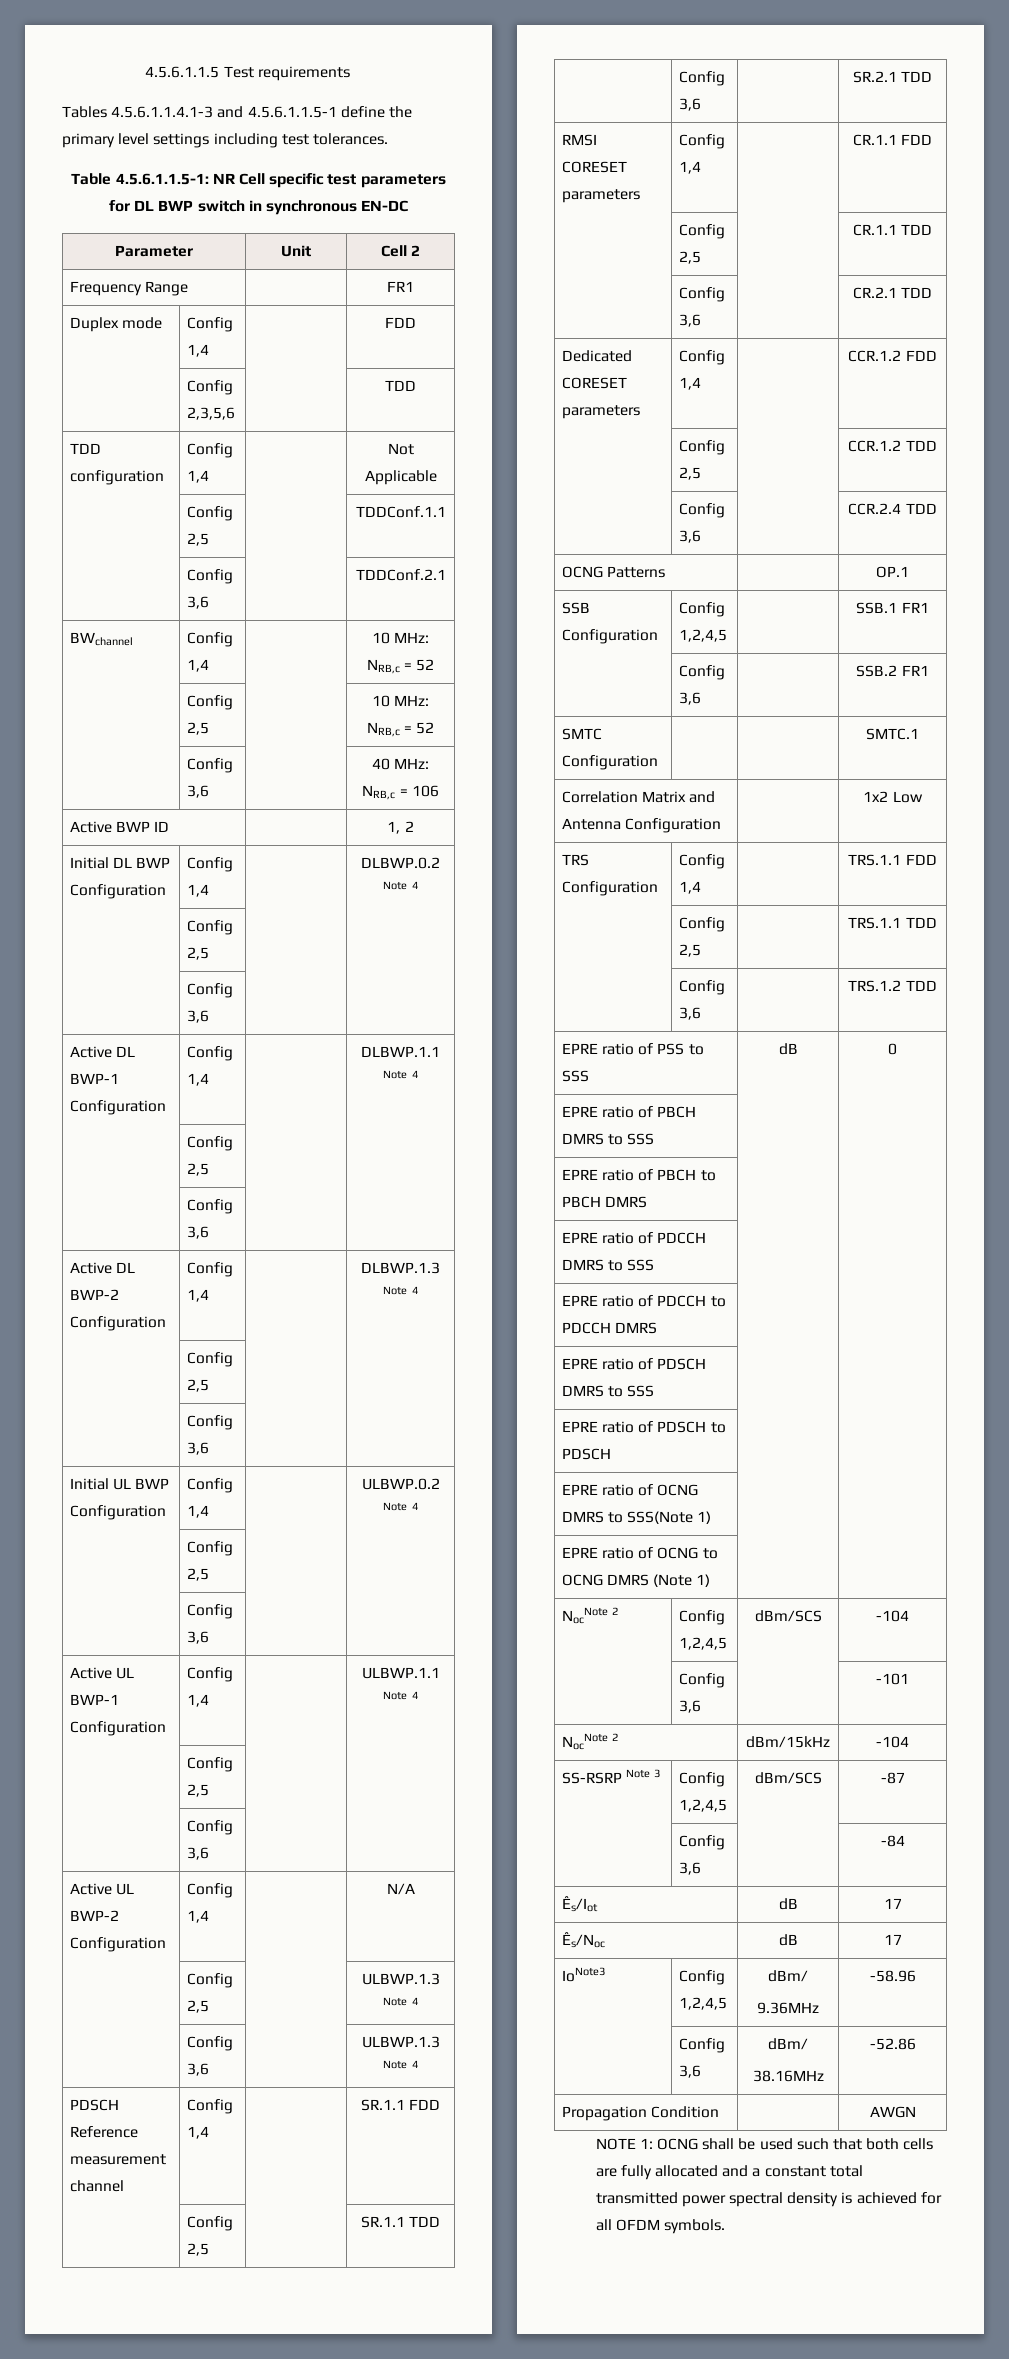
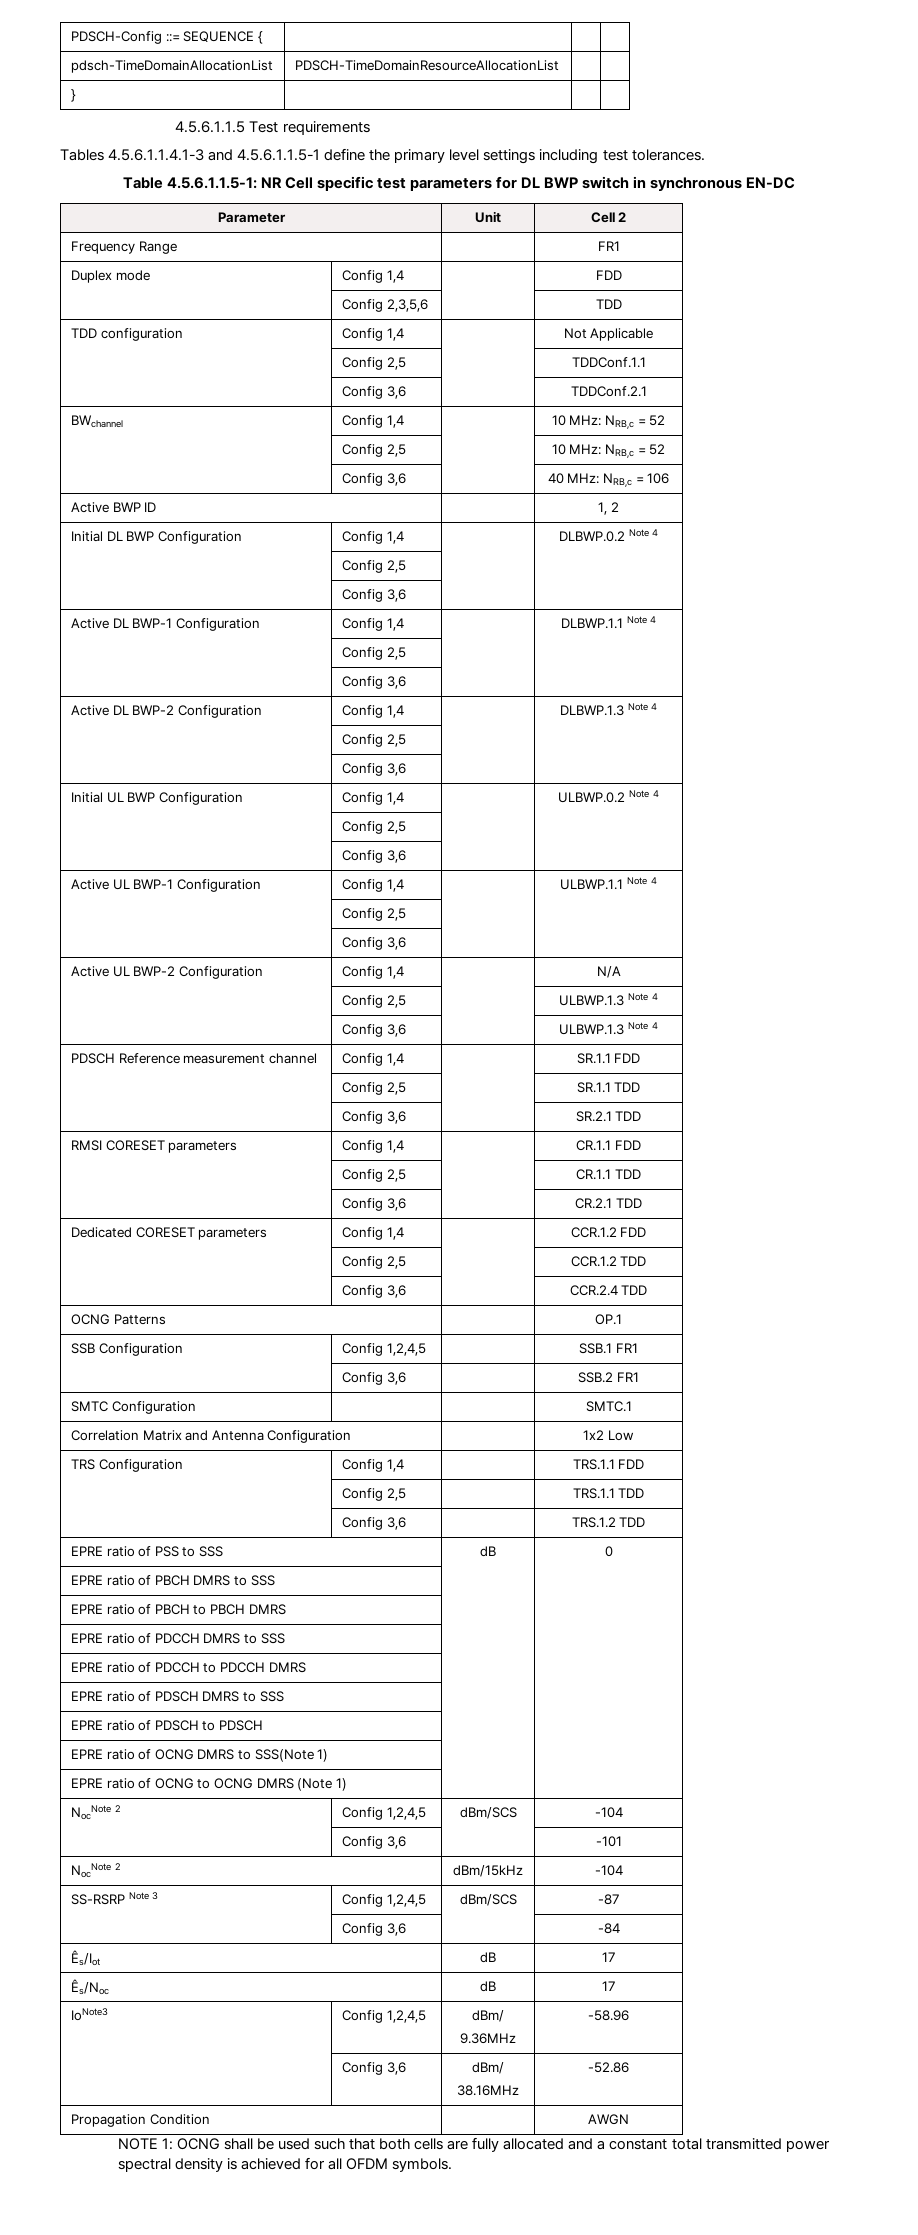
(145, 72) none -> [70,31,263,44] [70,60,273,73] [294,60,559,71] [70,89,76,102] PDSCH-Config ::= SEQUENCE { | | | // pdsch-TimeDomainAllocationList | PDSCH-TimeDomainResourceAllocationList | | // } | | | //

